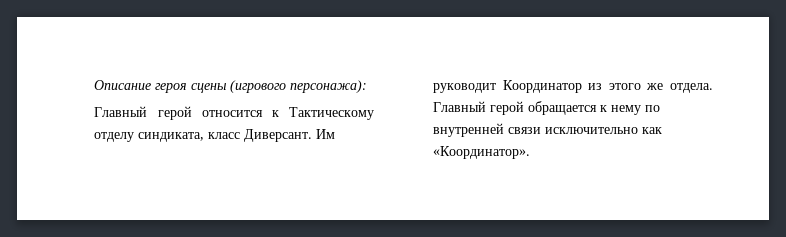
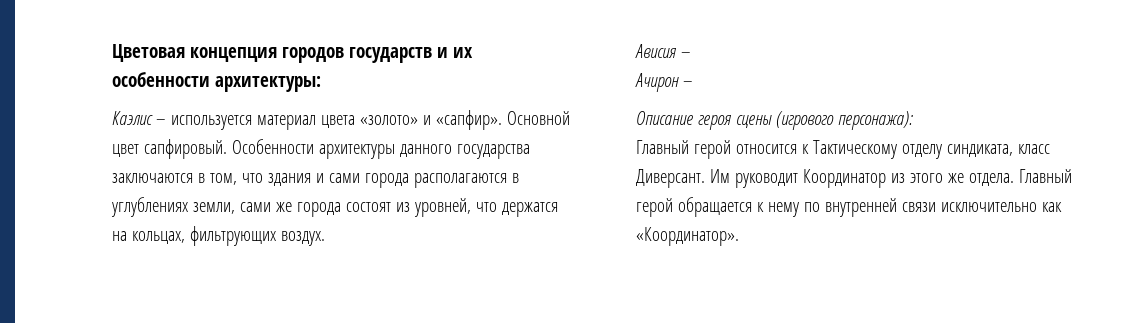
(94, 85) none -> [112,44,474,63] [112,72,322,92] [112,110,571,130] [112,139,531,159] [112,173,520,188] [111,197,559,217] [112,226,326,246] [635,44,692,58] [635,73,694,92] Цветовая концепция городов государств и их особенности архитектуры: // Каэлис – используется материал цвета «золото» и «сапфир». Основной цвет сапфировый. Особенности архитектуры данного государства заключаются в том, что здания и сами города располагаются в углублениях земли, сами же города состоят из уровней, что держатся на кольцах, фильтрующих воздух. // Ависия – // Ачирон – //

